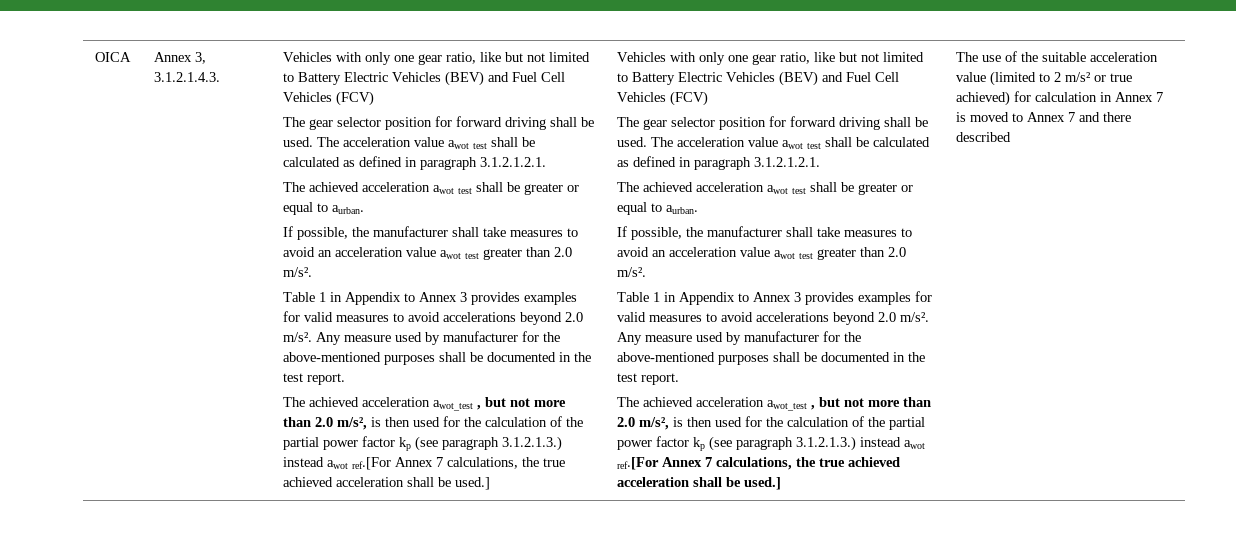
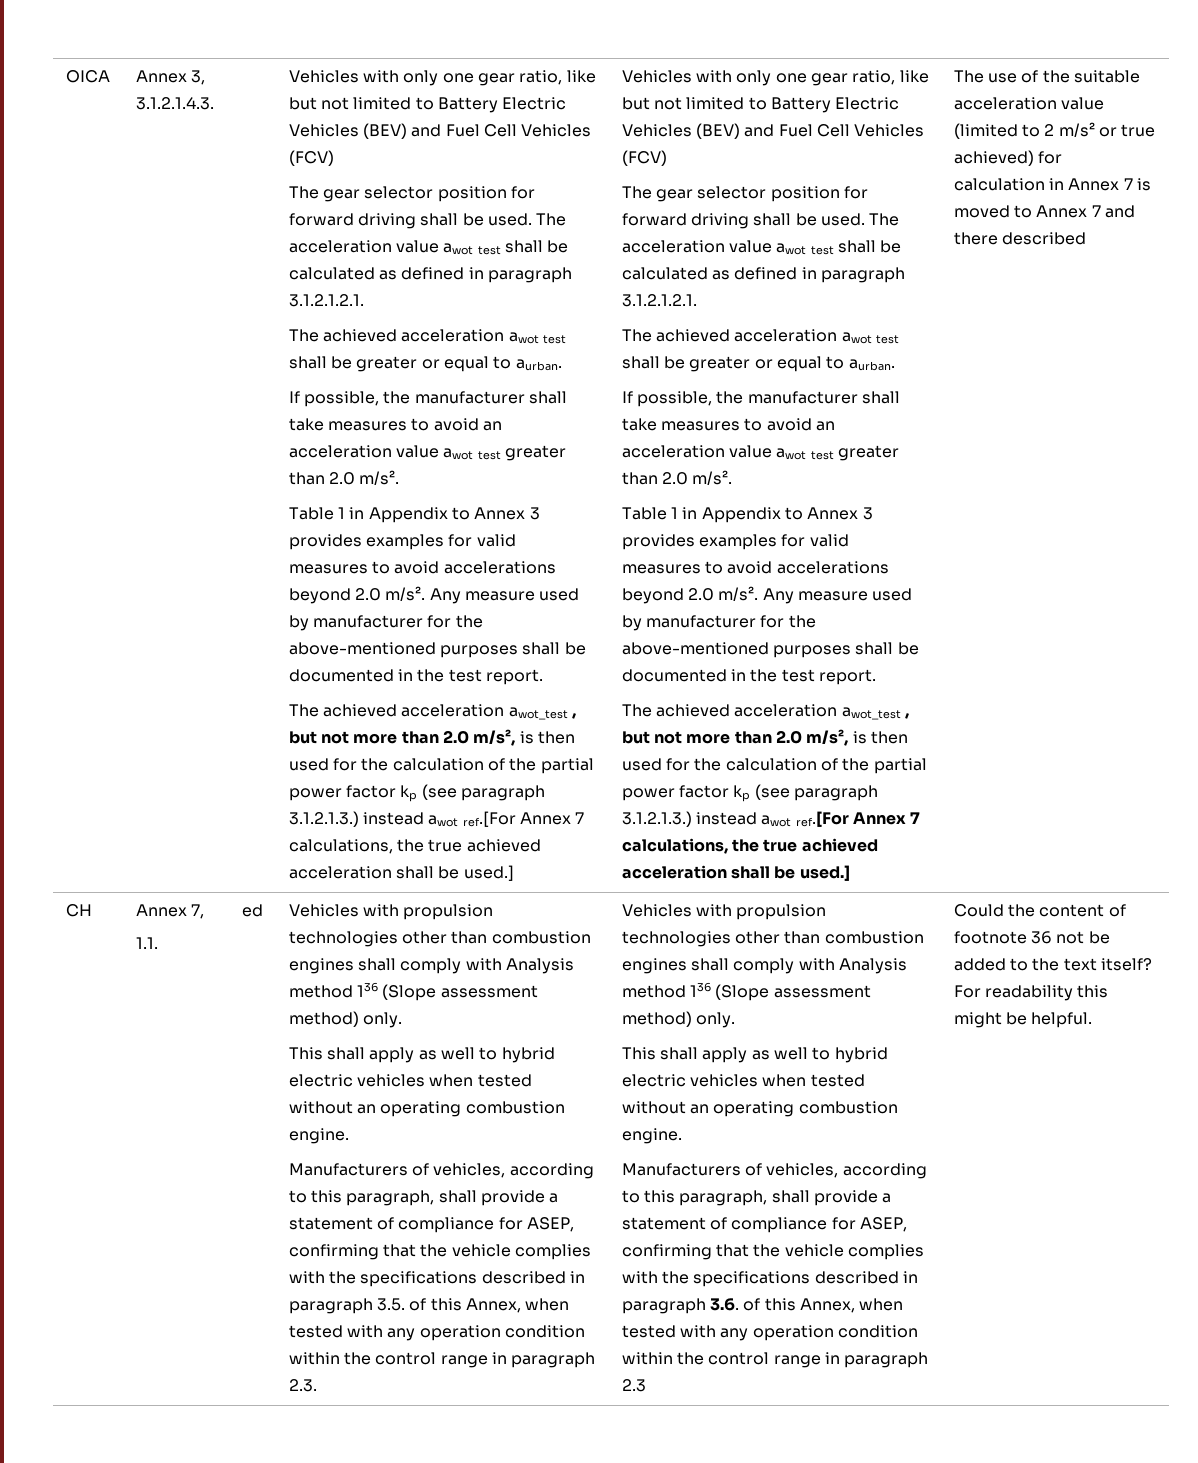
(1011, 137) none -> [65,904,92,917] [135,904,204,919] [135,937,158,949] [241,904,263,917] [288,904,494,920] [288,931,591,947] [288,958,574,974] [288,982,538,1001] [288,1011,402,1028] [288,1047,555,1063] [288,1074,532,1087] [288,1101,565,1117] [288,1128,349,1144] [288,1163,594,1179] [288,1190,559,1206] [288,1217,574,1233] [288,1244,591,1260] [288,1271,585,1287] [288,1298,570,1314] [288,1325,585,1341] [288,1352,596,1368] [288,1379,317,1392] [621,904,827,920] [621,931,924,947] [621,958,907,974] [621,982,871,1001] [621,1011,735,1028] [621,1047,888,1063] [621,1074,865,1087] [621,1101,898,1117] [621,1128,682,1144] [621,1163,927,1179] [621,1190,892,1206] [621,1217,907,1233] [621,1244,924,1260] [621,1271,918,1287] [621,1298,904,1314] [621,1325,918,1341] [621,1352,929,1368] [621,1379,646,1392] [953,904,1126,917] [953,931,1110,944] [953,958,1152,971] [953,985,1109,1001] [953,1012,1093,1028] // CH | Annex 7, // 1.1. | ed | Vehicles with propulsion technologies other than combustion engines shall comply with Analysis method 136 (Slope assessment method) only. // This shall apply as well to hybrid electric vehicles when tested without an operating combustion engine. // Manufacturers of vehicles, according to this paragraph, shall provide a statement of compliance for ASEP, confirming that the vehicle complies with the specifications described in paragraph 3.5. of this Annex, when tested with any operation condition within the control range in paragraph 2.3. | Vehicles with propulsion technologies other than combustion engines shall comply with Analysis method 136 (Slope assessment method) only. // This shall apply as well to hybrid electric vehicles when tested without an operating combustion engine. // Manufacturers of vehicles, according to this paragraph, shall provide a statement of compliance for ASEP, confirming that the vehicle complies with the specifications described in paragraph 3.6. of this Annex, when tested with any operation condition within the control range in paragraph 2.3 | Could the content of footnote 36 not be added to the text itself? For readability this might be helpful.

